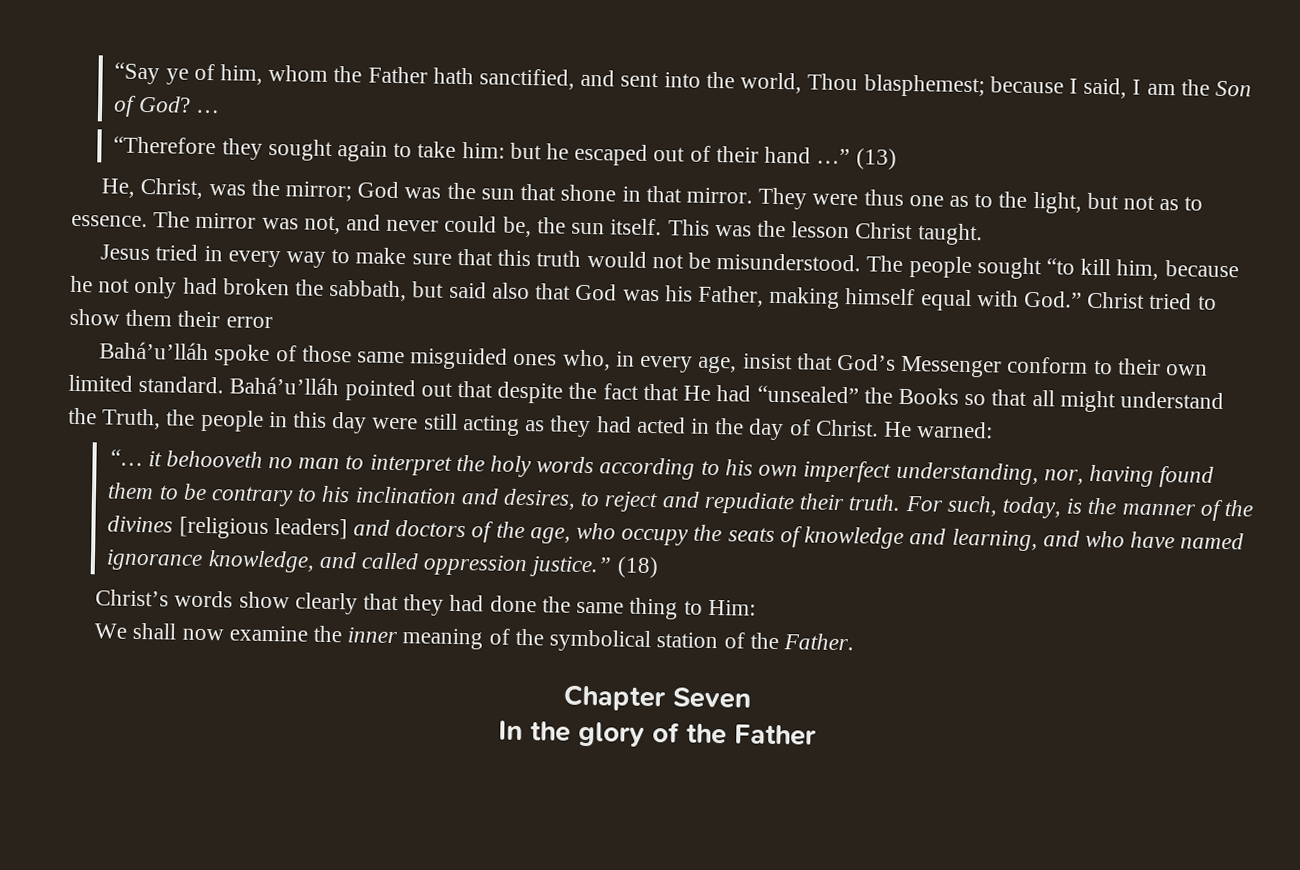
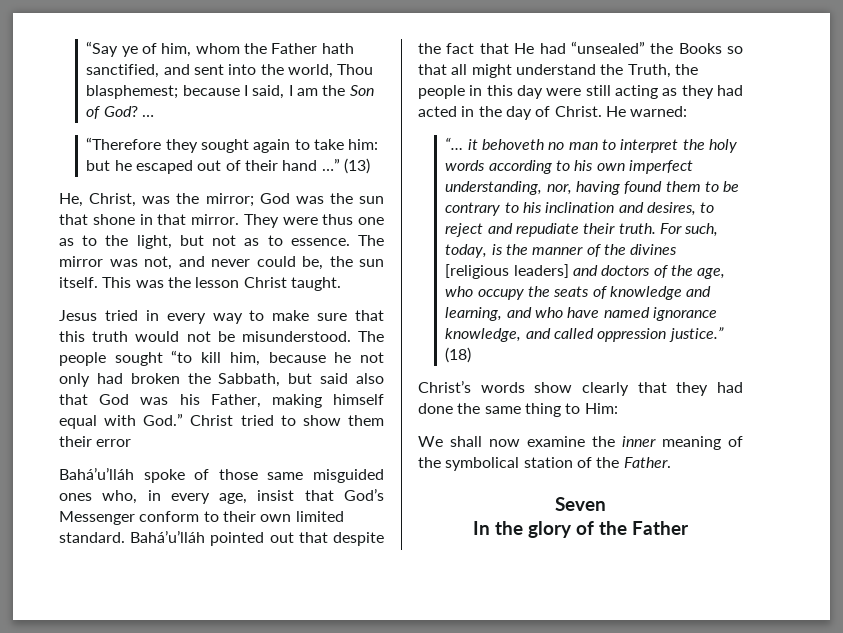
[329,279,408,302] sabbath, -> [218,373,281,387] Sabbath,
[165,450,263,468] behooveth -> [482,139,545,150] behoveth
[563,684,667,712] Chapter -> (671, 462) none

